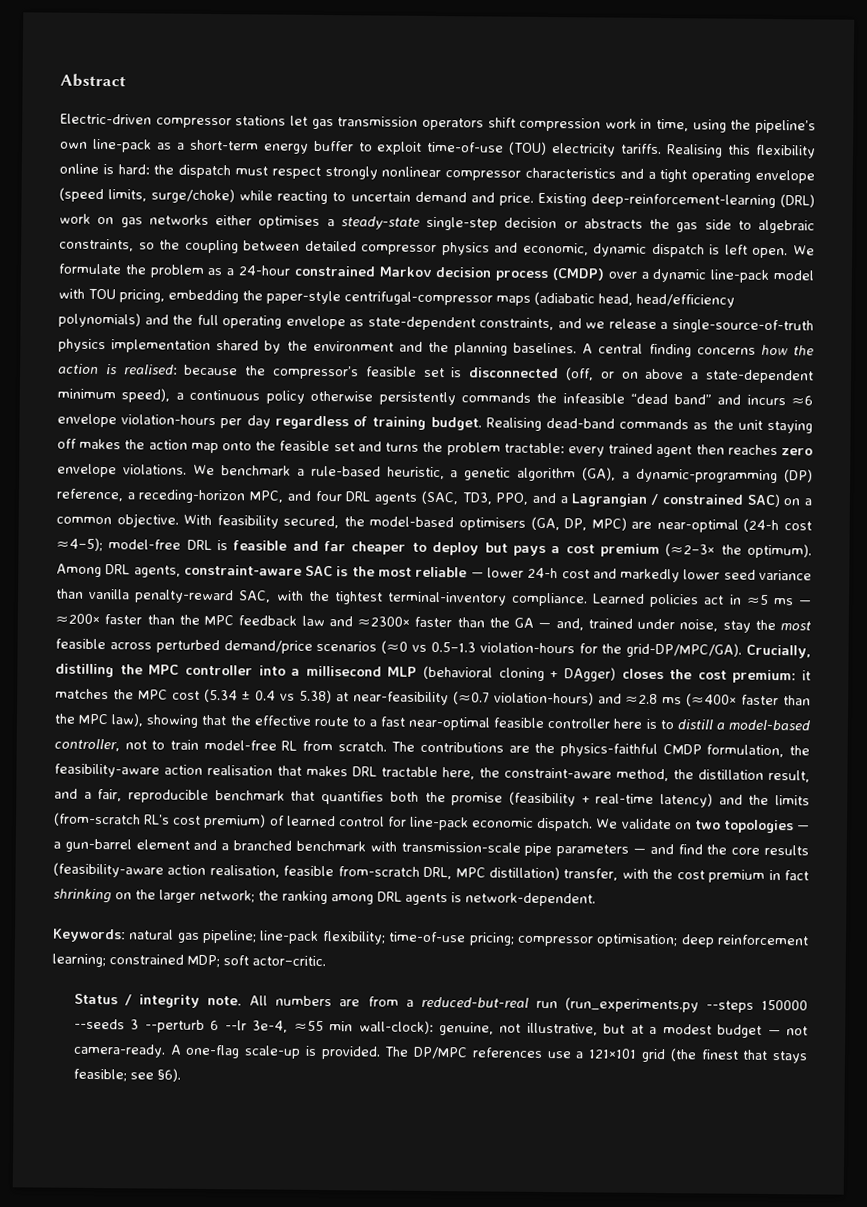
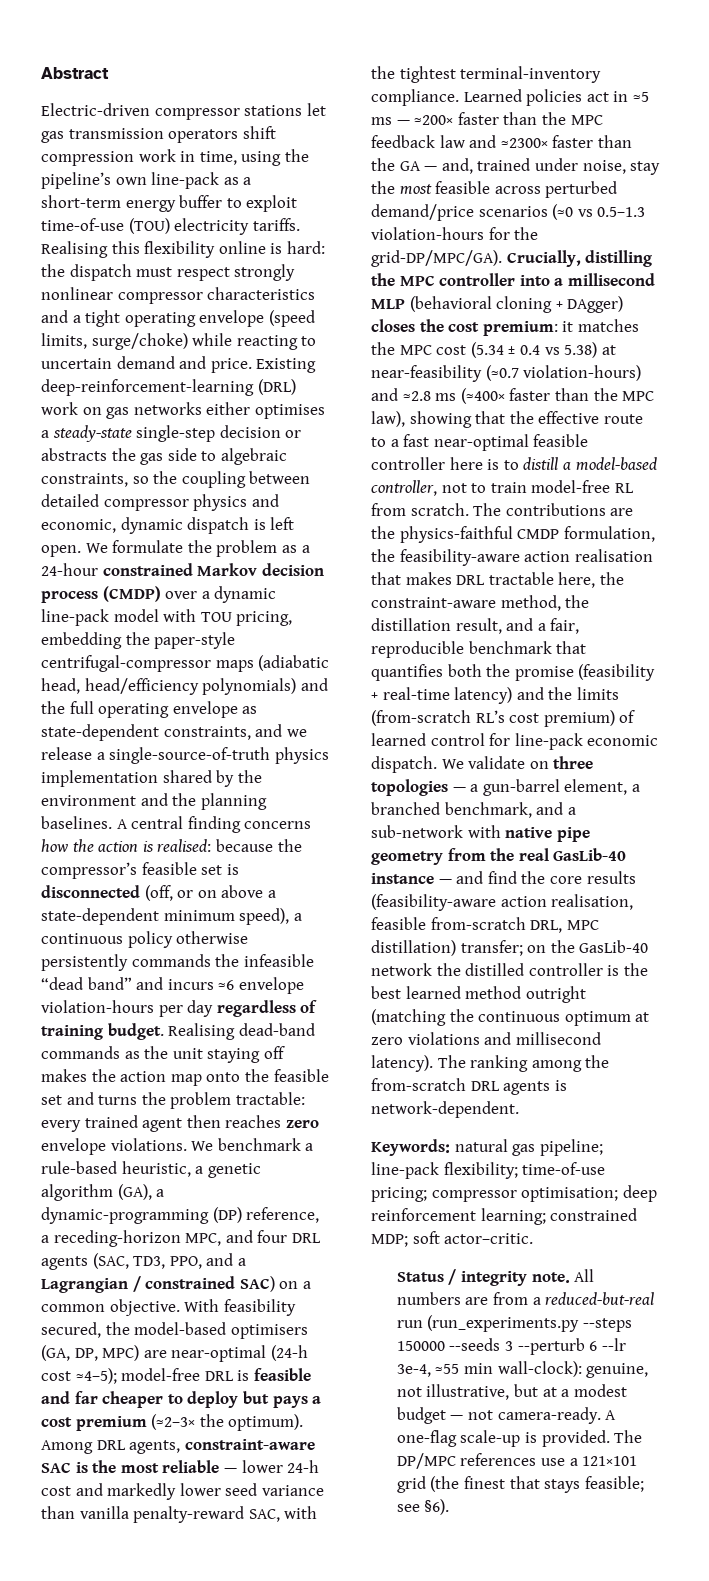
[694,820,721,830] two -> [553,756,594,769] three
[135,839,630,857] element and a branched benchmark with transmission-scale pipe parameters -> [564,779,640,795] [371,802,576,818] [371,825,590,842] [371,848,627,865] [371,873,434,884] element, a branched benchmark, and a sub-network with native pipe geometry from the real GasLib-40 instance
[563,868,810,883] [53,888,374,905] transfer, with the cost premium in fact shrinking on the larger network; the ranking among -> [460,940,649,956] [371,963,648,976] [371,986,586,1003] [371,1009,650,1026] [371,1032,601,1045] [371,1055,610,1072] [371,1078,466,1091] transfer; on the GasLib-40 network the distilled controller is the best learned method outright (matching the continuous optimum at zero violations and millisecond latency). The ranking among the from-scratch

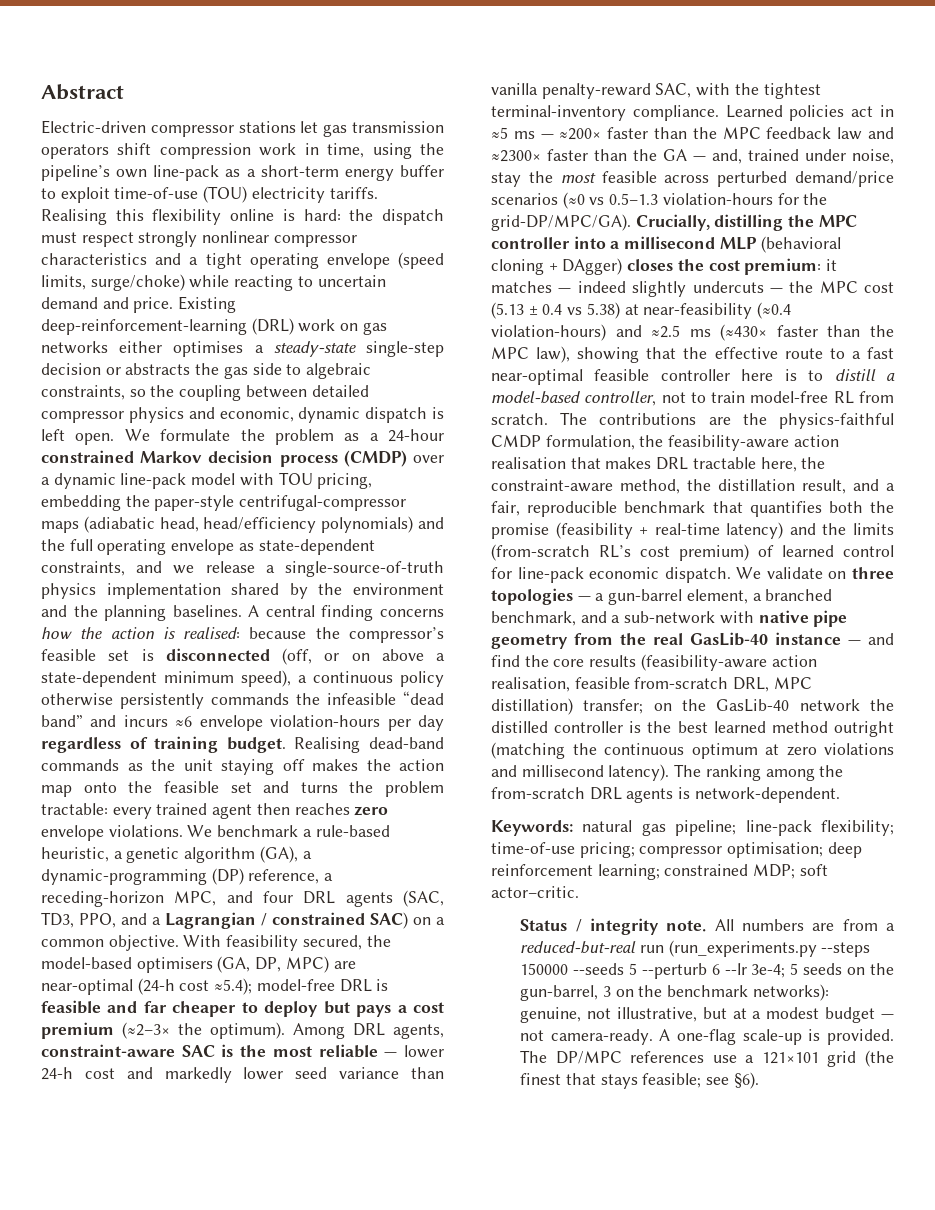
[75,1368,117,1384] ≈4–5); -> [214,978,253,995] ≈5.4);
(639, 325) none -> [558,281,783,297] — indeed slightly undercuts —
[470,342,504,358] (5.34 -> [491,302,524,319] (5.13
[485,365,519,381] (≈0.7 -> [757,302,792,319] (≈0.4
[402,388,505,404] ≈2.8 ms (≈400× -> [651,324,768,341] ≈2.5 ms (≈430×
[504,1341,513,1351] 3 -> [628,963,637,975] 5
[396,1361,582,1377] 3e-4, ≈55 min wall-clock): -> [751,963,894,978] [520,984,829,1001] 3e-4; 5 seeds on the gun-barrel, 3 on the benchmark networks):

